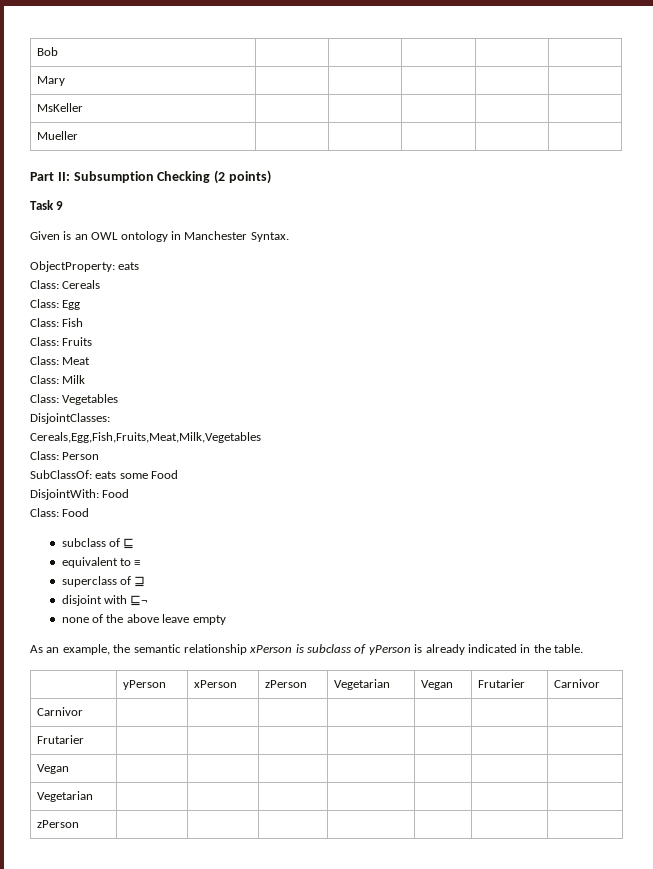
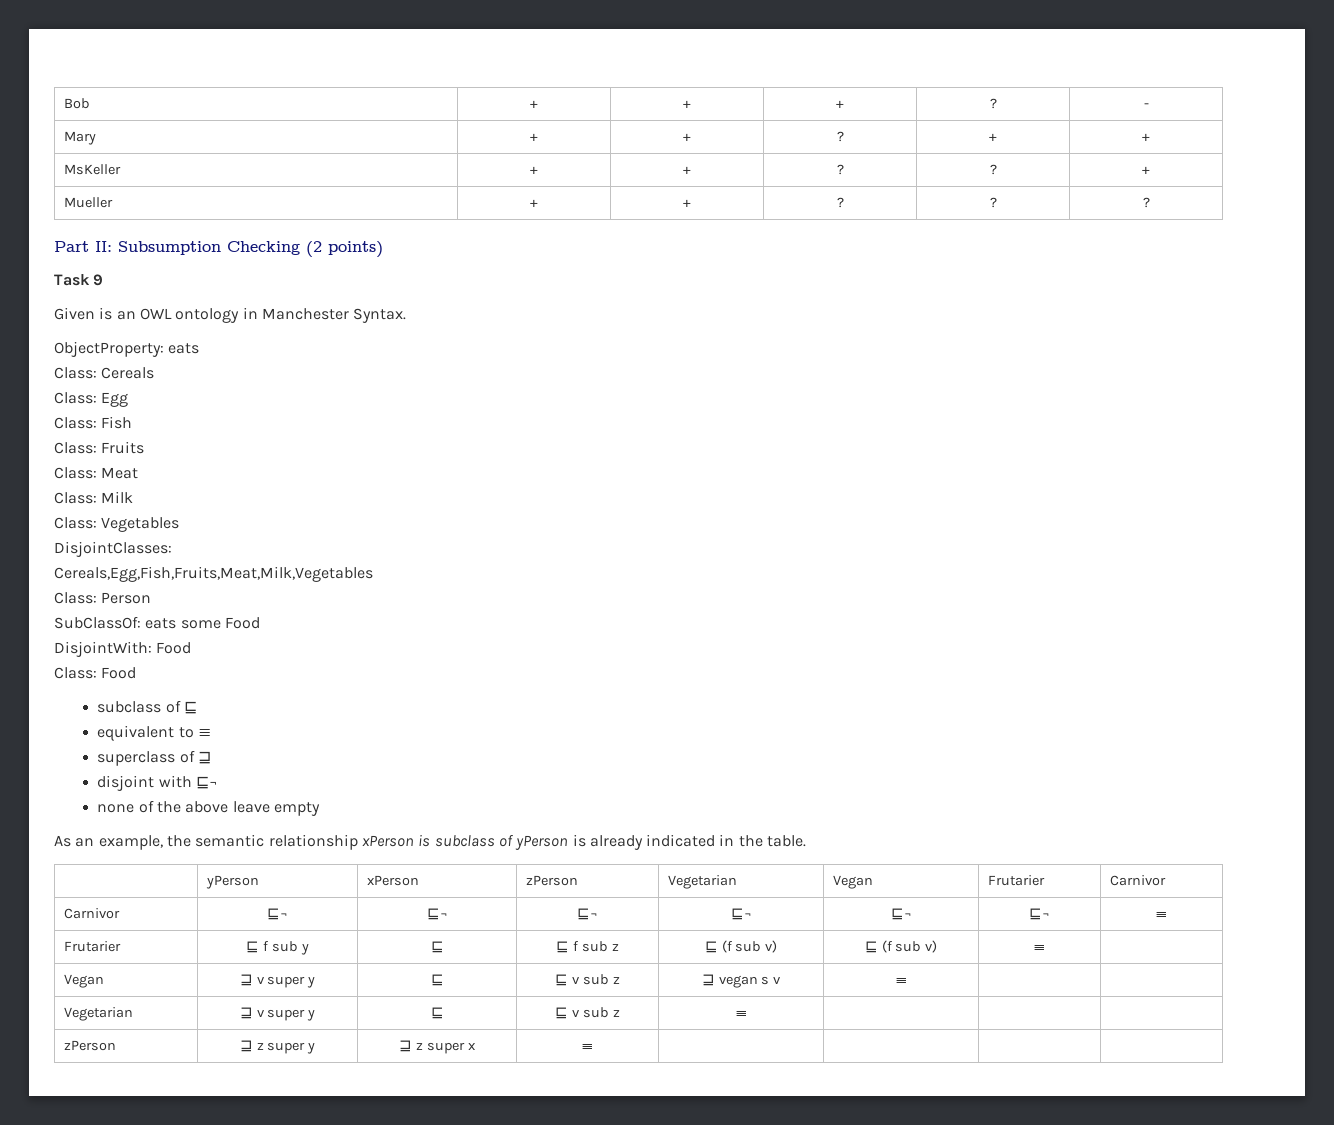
[36,76,65,86] [36,103,83,112] [36,131,78,140] | | | | // Mary | | | | | // MsKeller | | | | | // Mueller | | | | | -> [530,100,538,108] [683,100,691,108] [836,100,844,108] [989,98,997,109] [1143,103,1149,108] [64,131,97,145] [530,133,538,141] [683,133,691,141] [836,131,844,142] [989,133,997,141] [1142,133,1150,141] [64,164,122,175] [530,166,538,174] [683,166,691,174] [836,164,844,175] [989,164,997,175] [1142,166,1150,174] [64,197,114,208] [530,199,538,207] [683,199,691,207] [836,197,844,208] [989,197,997,208] [1142,197,1150,208] + | + | + | ? | - // Mary | + | + | ? | + | + // MsKeller | + | + | ? | ? | + // Mueller | + | + | ? | ? | ?
[36,735,84,744] [36,764,69,774] [36,791,93,802] [36,820,79,828] | | | | | | // Frutarier | | | | | | | // Vegan | | | | | | | // Vegetarian | | | | | | | // zPerson | | | -> [267,908,288,920] [426,908,448,920] [577,908,598,920] [730,908,752,920] [890,908,912,920] [1029,908,1050,920] [1155,912,1168,918] [64,941,122,952] [246,941,309,955] [430,941,444,953] [556,941,619,953] [704,940,778,953] [864,940,938,953] [1033,945,1046,951] [64,974,105,988] [239,974,316,988] [430,974,444,986] [555,974,620,986] [701,974,782,988] [894,978,908,984] [64,1007,134,1021] [239,1007,316,1021] [430,1007,444,1019] [555,1007,620,1019] [734,1011,748,1017] [64,1040,117,1051] [239,1040,316,1054] [399,1040,476,1054] [581,1044,594,1050] ⊑¬ | ⊑¬ | ⊑¬ | ⊑¬ | ⊑¬ | ⊑¬ | ≡ // Frutarier | ⊑ f sub y | ⊑ | ⊑ f sub z | ⊑ (f sub v) | ⊑ (f sub v) | ≡ | // Vegan | ⊒ v super y | ⊑ | ⊑ v sub z | ⊒ vegan s v | ≡ | | // Vegetarian | ⊒ v super y | ⊑ | ⊑ v sub z | ≡ | | | // zPerson | ⊒ z super y | ⊒ z super x | ≡

